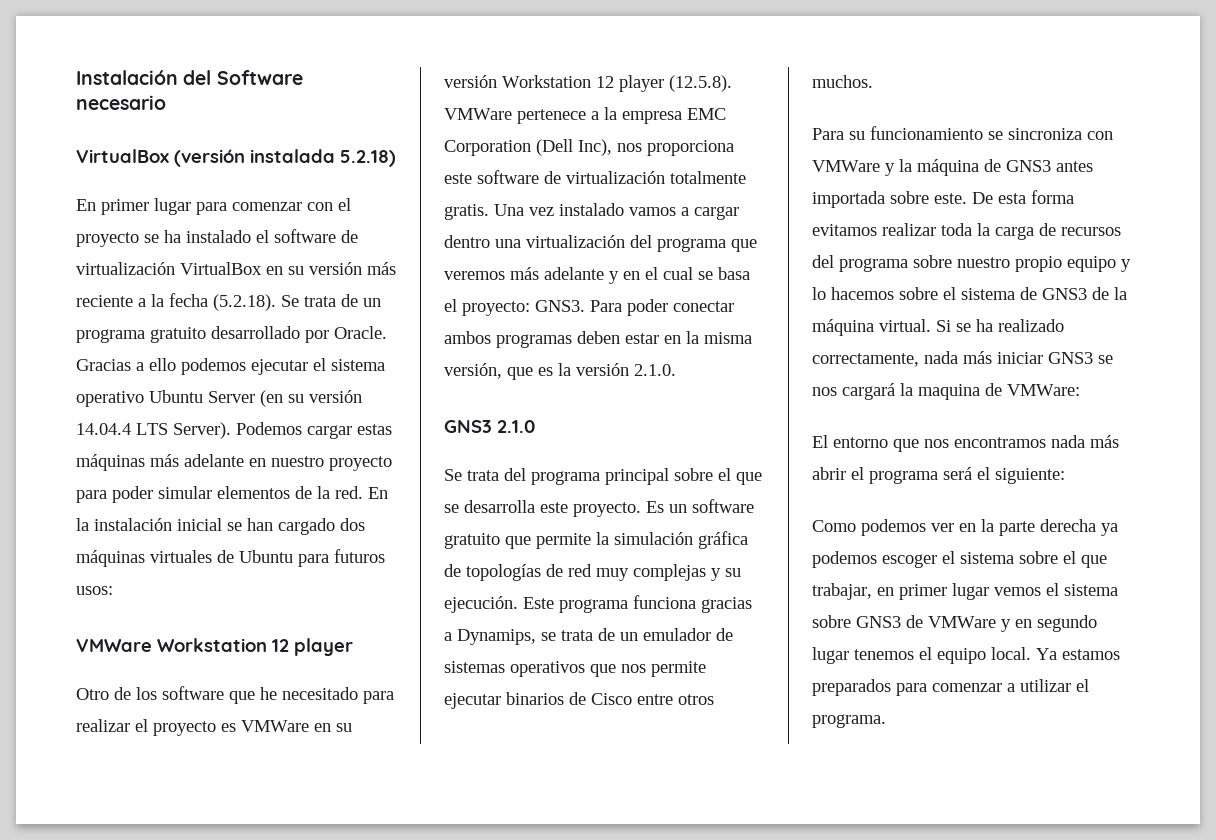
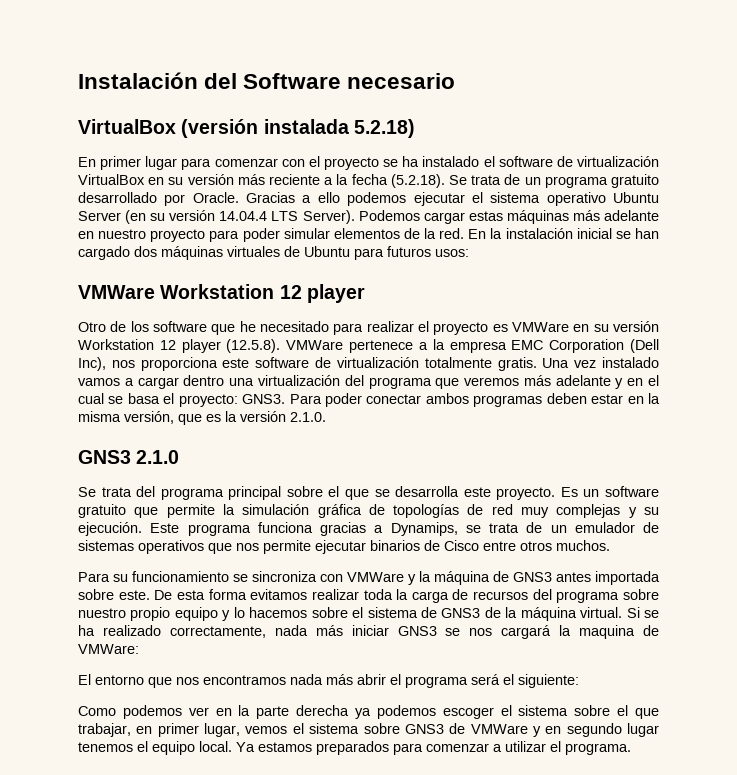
[952,583,989,600] lugar -> [204,723,241,737] lugar,

